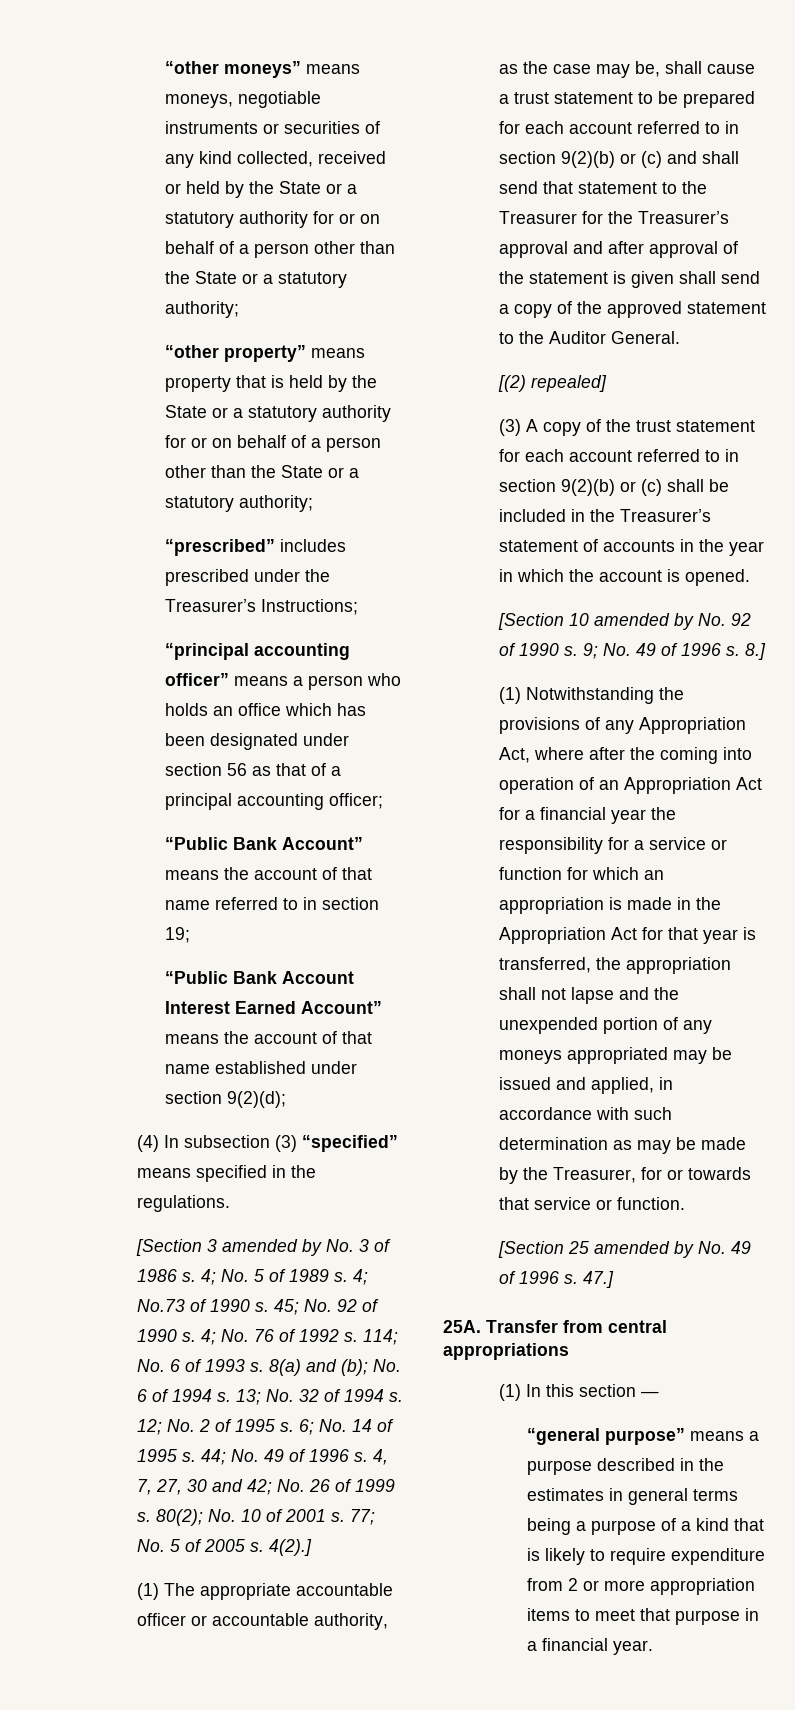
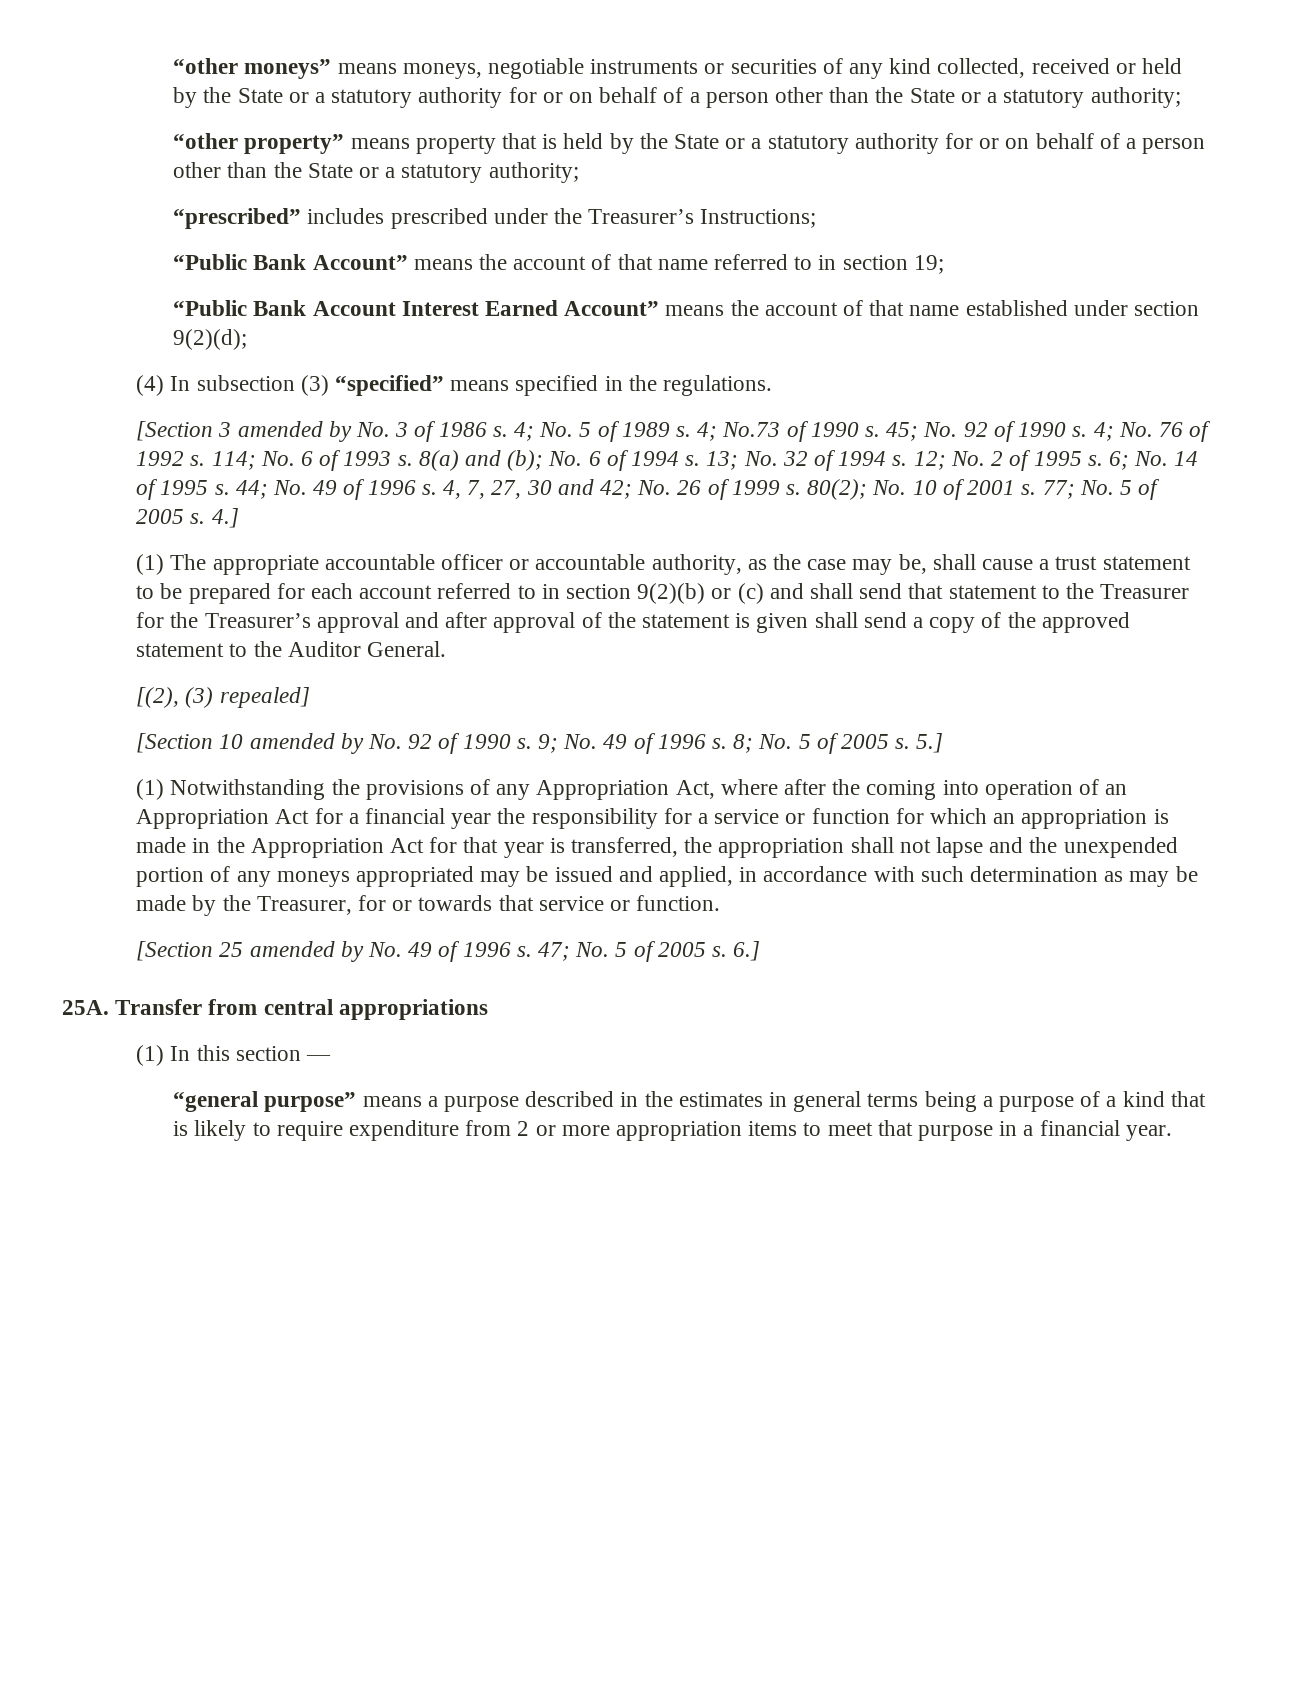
[165,643,351,660] [165,673,402,690] [165,703,367,716] [165,733,350,750] [165,763,342,776] [165,793,384,810] // “principal accounting officer” means a person who holds an office which has been designated under section 56 as that of a principal accounting officer; -> (817, 218) none
[269,1539,313,1556] 4(2).] -> [211,508,239,528] 4.]
[498,375,527,392] [(2) -> [136,687,214,708] [(2), (3)
[499,419,756,436] [499,449,740,462] [499,479,730,496] [499,509,712,522] [499,539,765,556] [499,569,751,586] // (3) A copy of the trust statement for each account referred to in section 9(2)(b) or (c) shall be included in the Treasurer’s statement of accounts in the year in which the account is opened. -> (310, 697) none
[745,643,767,660] 8.] -> [733,733,944,754] 8; No. 5 of 2005 s. 5.]
[583,1271,615,1288] 47.] -> [537,941,761,962] 47; No. 5 of 2005 s. 6.]

